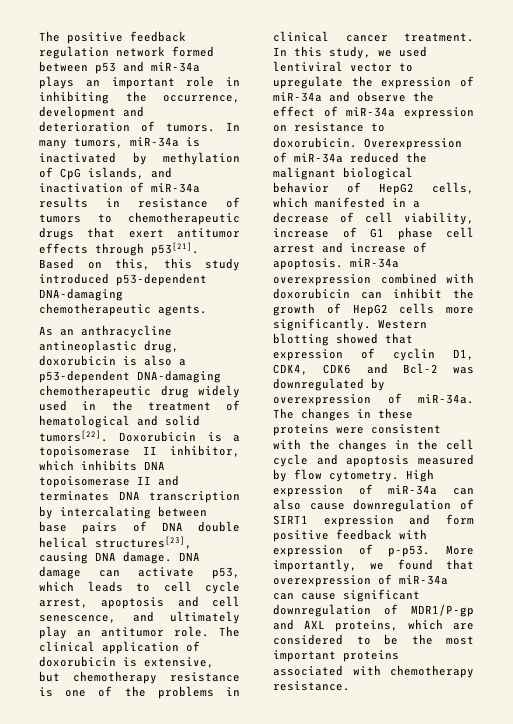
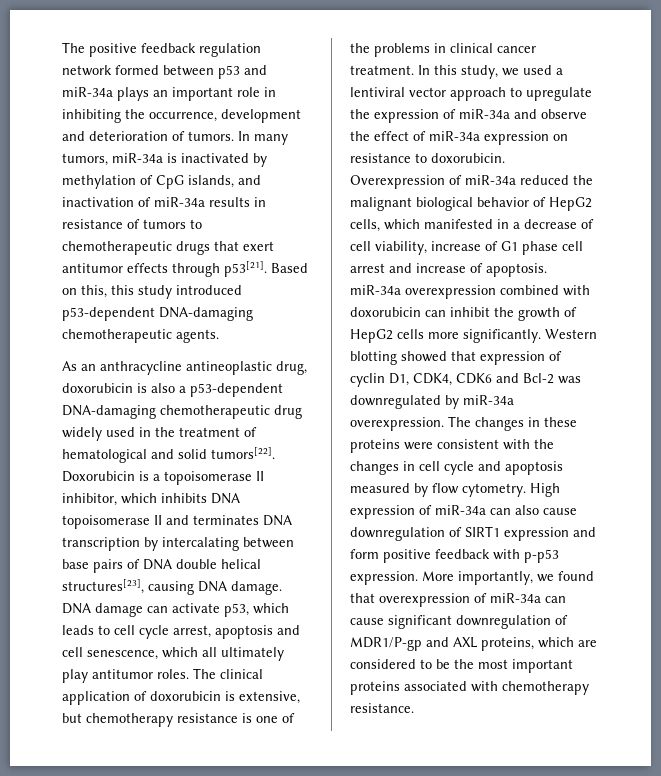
[132,611,240,624] [39,626,209,639] and ultimately play an antitumor role. -> [162,647,284,661] [62,669,189,683] which all ultimately play antitumor roles.
(427, 51) none -> [556,68,563,75] a
(392, 67) none -> [450,87,506,101] approach
[273,393,474,406] overexpression of miR-34a. -> [463,395,514,405] [350,417,444,431] miR-34a overexpression.
[417,439,438,450] the -> (415, 466) none
[273,544,431,557] expression of p-p53. -> [524,549,559,563] [350,571,418,585] p-p53 expression.

